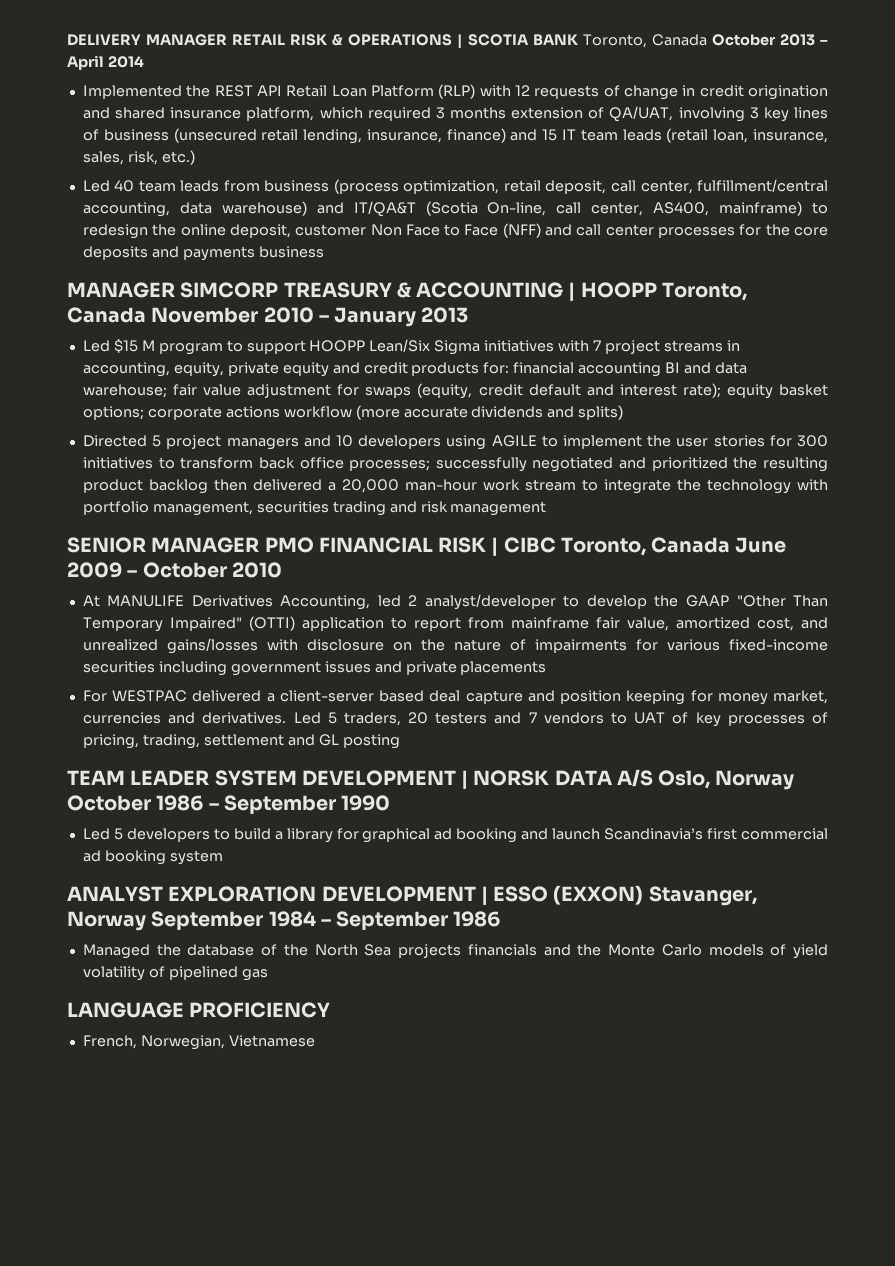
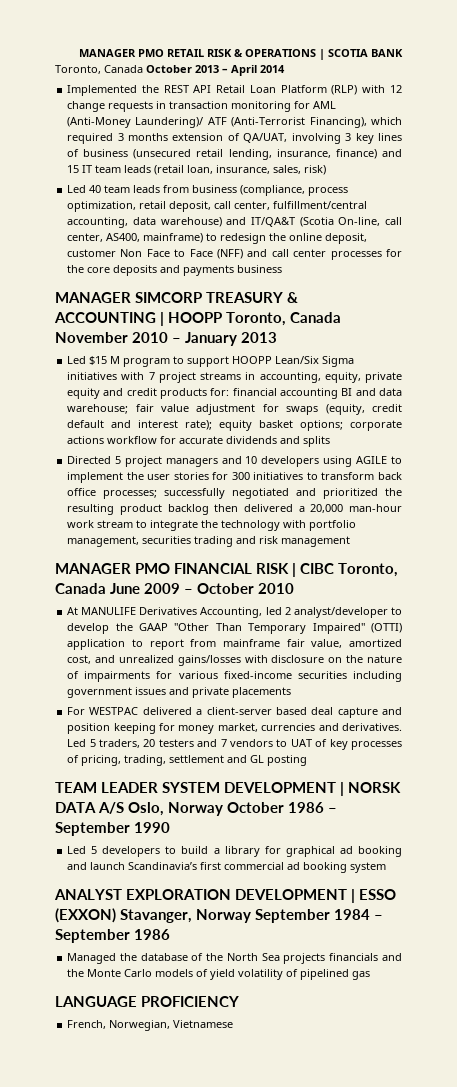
[67,34,228,46] DELIVERY MANAGER -> [78,49,164,57] MANAGER PMO
[534,85,829,100] [82,107,315,121] requests of change in credit origination and shared insurance platform, -> [67,101,337,112] [67,117,367,128] change requests in transaction monitoring for AML (Anti-Money Laundering)/ ATF (Anti-Terrorist Financing),
[127,150,195,165] risk, etc.) -> [304,165,327,175] risk)
[333,179,399,194] (process -> [240,185,349,196] (compliance, process
[355,405,400,420] (more -> [160,436,177,444] for
[578,405,624,420] splits) -> [303,436,331,447] splits
[67,537,146,553] SENIOR -> (351, 541) none

